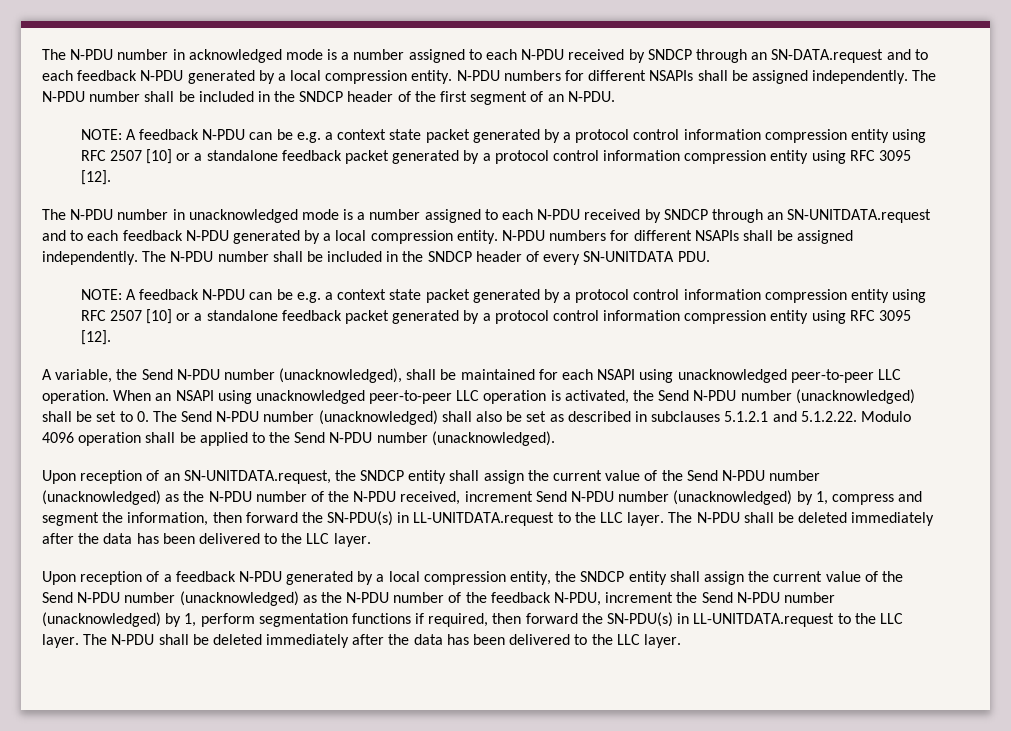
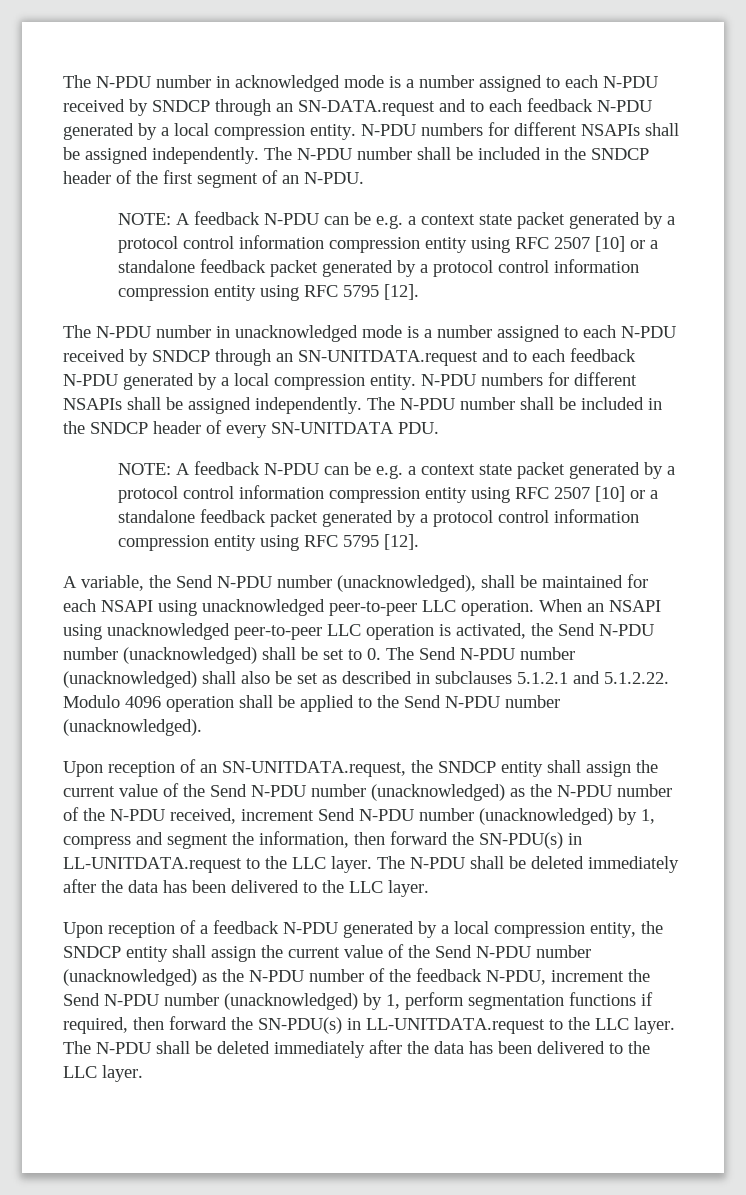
[879,150,912,161] 3095 -> [342,285,379,297] 5795
[879,310,912,321] 3095 -> [342,535,379,547] 5795

